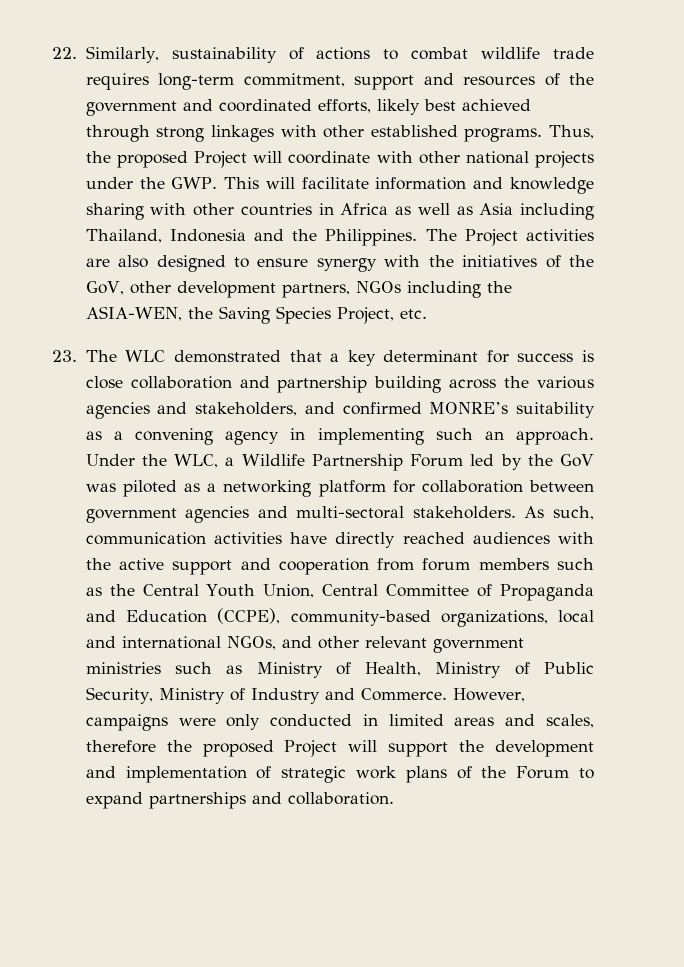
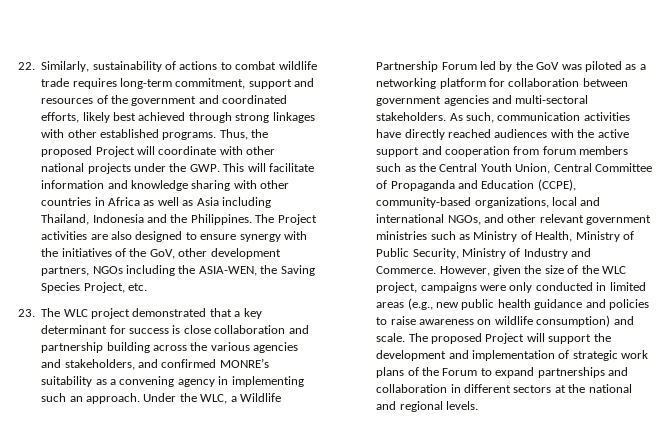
(166, 356) none -> [91,308,130,319] project
(525, 695) none -> [493,265,626,276] [376,282,418,293] given the size of the WLC project,
[505,714,594,728] [85,740,192,753] and scales, therefore the -> [407,298,649,310] [376,315,634,327] [376,333,428,342] (e.g., new public health guidance and policies to raise awareness on wildlife consumption) and scale. The
[287,792,394,805] collaboration. -> [376,384,632,393] [376,401,478,412] collaboration in different sectors at the national and regional levels.

